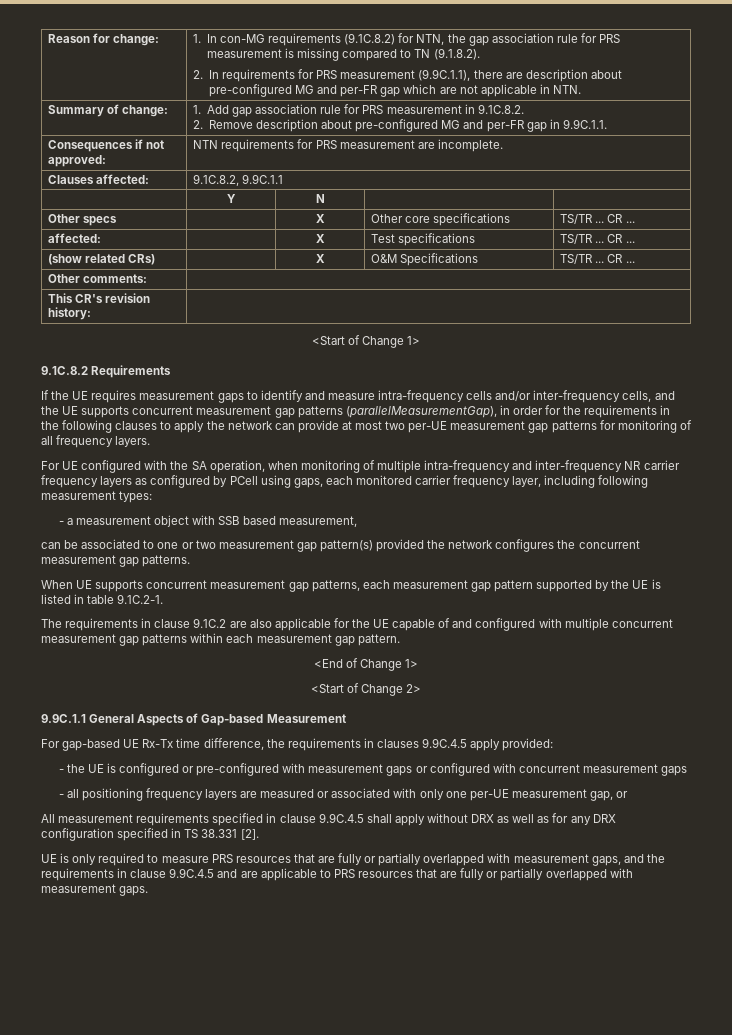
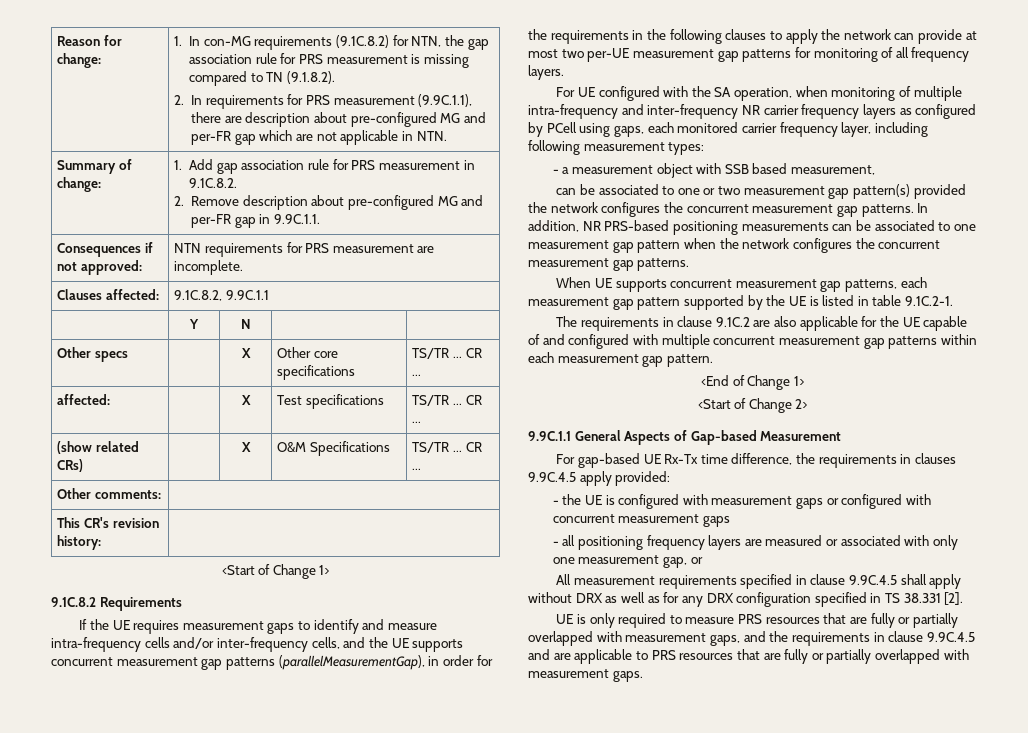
(191, 561) none -> [917,203,929,213] [528,220,976,235] [528,238,941,253] [528,258,690,271] In addition, NR PRS-based positioning measurements can be associated to one measurement gap pattern when the network configures the concurrent measurement gap patterns.
[182,763,280,776] or pre-configured -> (680, 501) none
[469,789,509,801] per-UE -> (575, 560) none

